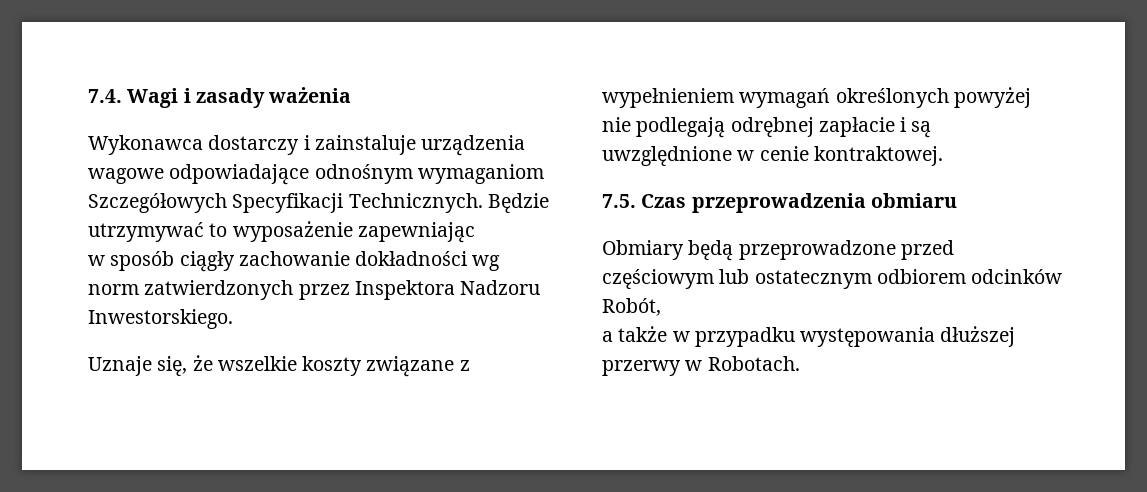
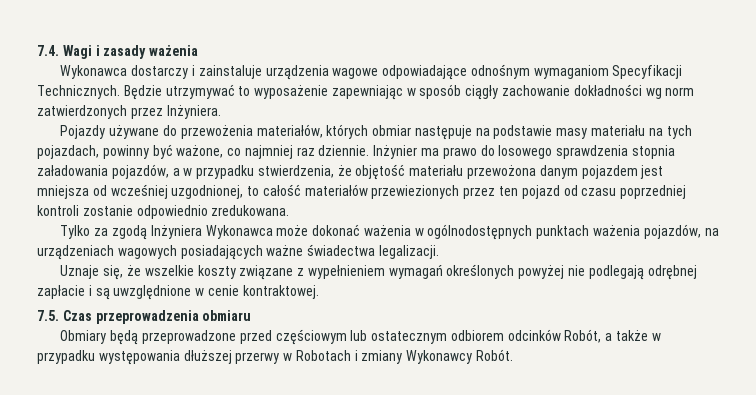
[88,193,227,213] Szczegółowych -> (609, 72) none
(475, 232) // -> (403, 92) none
[354,280,541,300] [88,309,233,329] Inspektora Nadzoru Inwestorskiego. -> [166,105,221,119] [60,124,692,140] [37,144,675,159] [37,164,664,180] [37,184,687,199] [37,205,290,219] [60,224,719,240] [37,244,439,260] Inżyniera. // Pojazdy używane do przewożenia materiałów, których obmiar następuje na podstawie masy materiału na tych pojazdach, powinny być ważone, co najmniej raz dziennie. Inżynier ma prawo do losowego sprawdzenia stopnia załadowania pojazdów, a w przypadku stwierdzenia, że objętość materiału przewożona danym pojazdem jest mniejsza od wcześniej uzgodnionej, to całość materiałów przewiezionych przez ten pojazd od czasu poprzedniej kontroli zostanie odpowiednio zredukowana. // Tylko za zgodą Inżyniera Wykonawca może dokonać ważenia w ogólnodostępnych punktach ważenia pojazdów, na urządzeniach wagowych posiadających ważne świadectwa legalizacji.
(661, 307) // -> (602, 336) none
[707,356,800,371] Robotach. -> [295,349,514,364] Robotach i zmiany Wykonawcy Robót.

